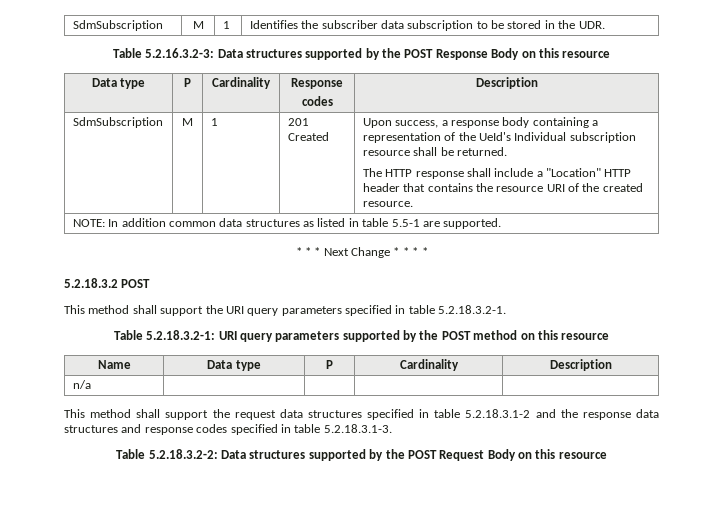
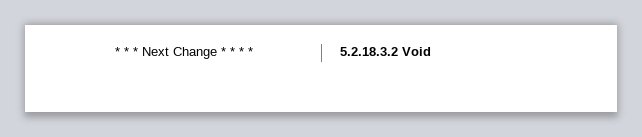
[72,20,163,31] [192,21,204,29] [222,21,230,29] [249,20,605,31] [112,48,611,60] [91,78,146,89] [184,78,191,87] [212,77,271,89] [291,78,343,89] [301,96,333,106] [475,77,538,89] [72,117,163,128] [182,118,193,126] [210,118,218,126] [287,118,309,126] [287,132,329,141] [362,117,599,128] [362,132,636,143] [362,147,507,156] [362,168,632,179] [362,183,643,192] [362,201,413,207] [72,218,502,229] SdmSubscription | M | 1 | Identifies the subscriber data subscription to be stored in the UDR. // Table 5.2.16.3.2-3: Data structures supported by the POST Response Body on this resource // Data type | P | Cardinality | Response // codes | Description // SdmSubscription | M | 1 | 201 Created | Upon success, a response body containing a representation of the UeId's Individual subscription resource shall be returned. // The HTTP response shall include a "Location" HTTP header that contains the resource URI of the created resource. // NOTE: In addition common data structures as listed in table 5.5-1 are supported. // -> (115, 51) none
[121,279,151,288] [64,305,507,316] [113,330,610,342] [97,360,131,369] [207,360,261,371] [326,360,333,369] [399,359,459,371] [549,359,612,371] [72,380,91,389] [64,409,659,420] [64,424,392,435] [116,449,607,461] POST // This method shall support the URI query parameters specified in table 5.2.18.3.2-1. // Table 5.2.18.3.2-1: URI query parameters supported by the POST method on this resource // Name | Data type | P | Cardinality | Description // n/a | | | | // This method shall support the request data structures specified in table 5.2.18.3.1-2 and the response data structures and response codes specified in table 5.2.18.3.1-3. // Table 5.2.18.3.2-2: Data structures supported by the POST Request Body on this resource -> [402,47,431,56] Void

